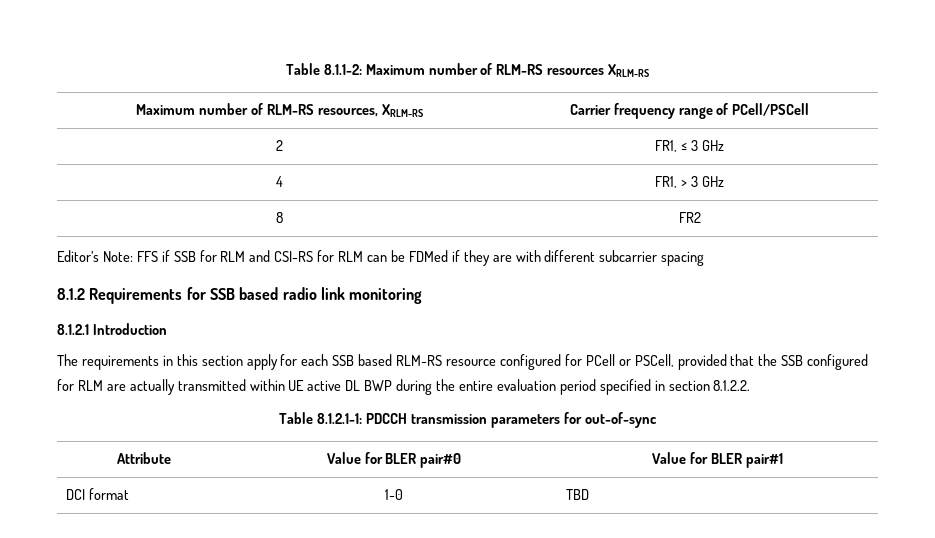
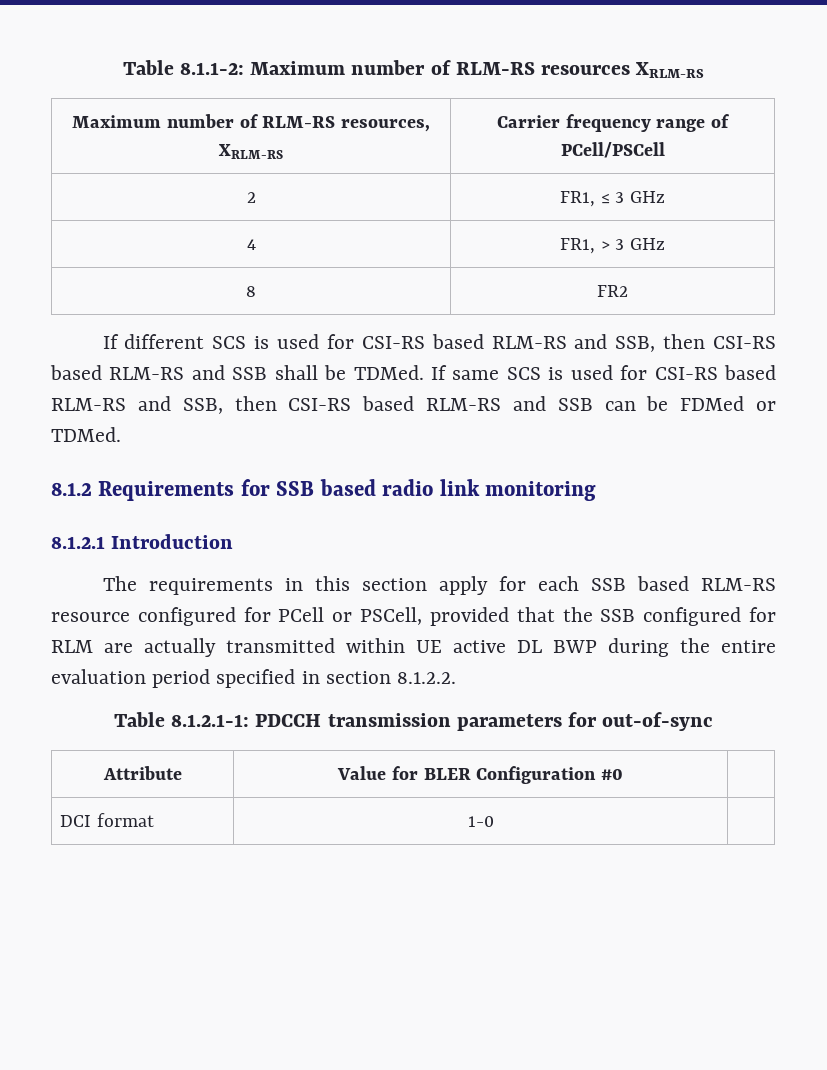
[57,250,705,266] Editor’s Note: FFS if SSB for RLM and CSI-RS for RLM can be FDMed if they are with different subcarrier spacing -> [102,334,777,352] [50,365,777,380] [51,396,777,414] [51,427,121,442] If different SCS is used for CSI-RS based RLM-RS and SSB, then CSI-RS based RLM-RS and SSB shall be TDMed. If same SCS is used for CSI-RS based RLM-RS and SSB, then CSI-RS based RLM-RS and SSB can be FDMed or TDMed.
[420,453,462,468] [652,452,783,468] pair#0 | Value for BLER pair#1 -> [476,766,623,784] Configuration #0 |
[566,489,590,500] TBD -> (494, 821) none

